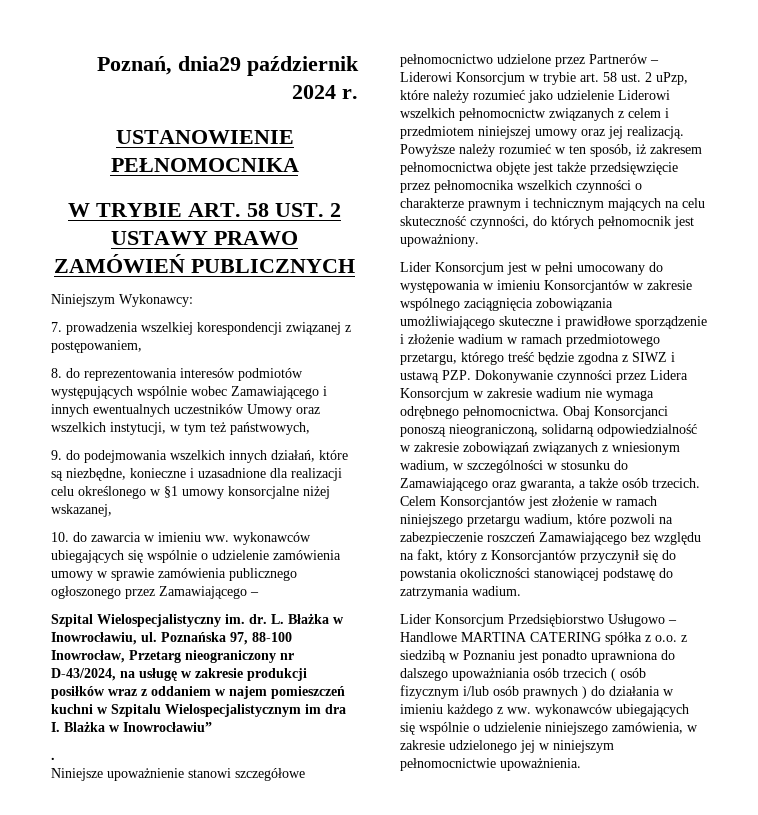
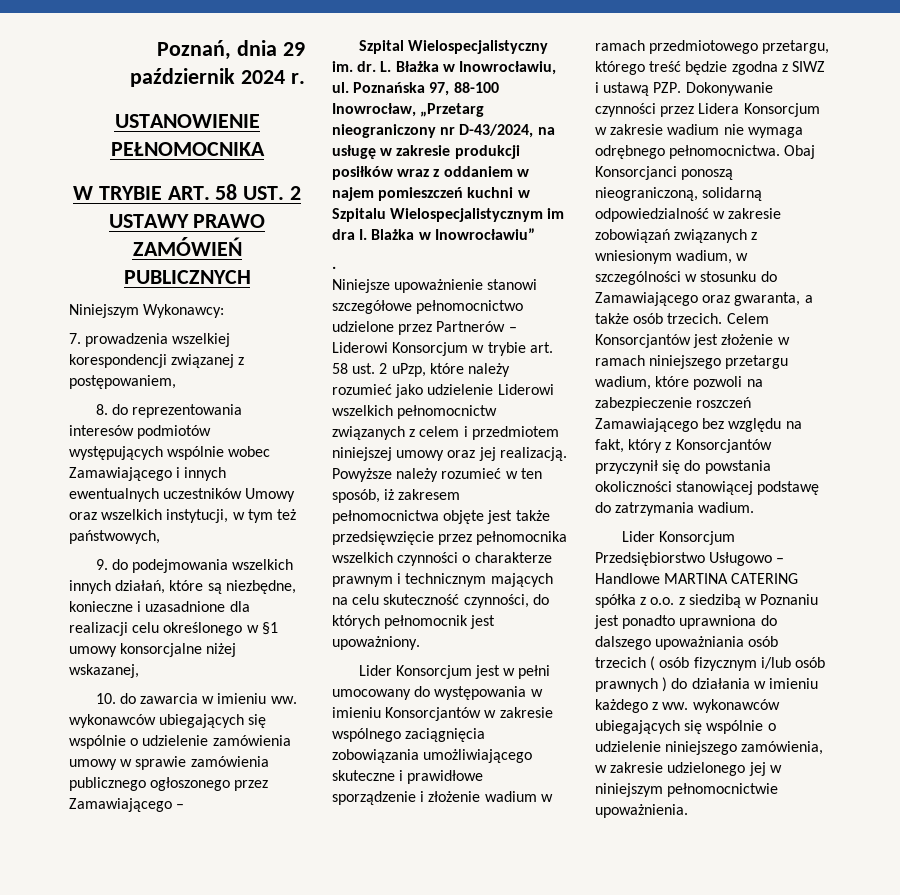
[178,56,241,71] dnia29 -> [237,40,305,56] dnia 29
[129,650,181,663] Przetarg -> [420,103,485,117] „Przetarg

